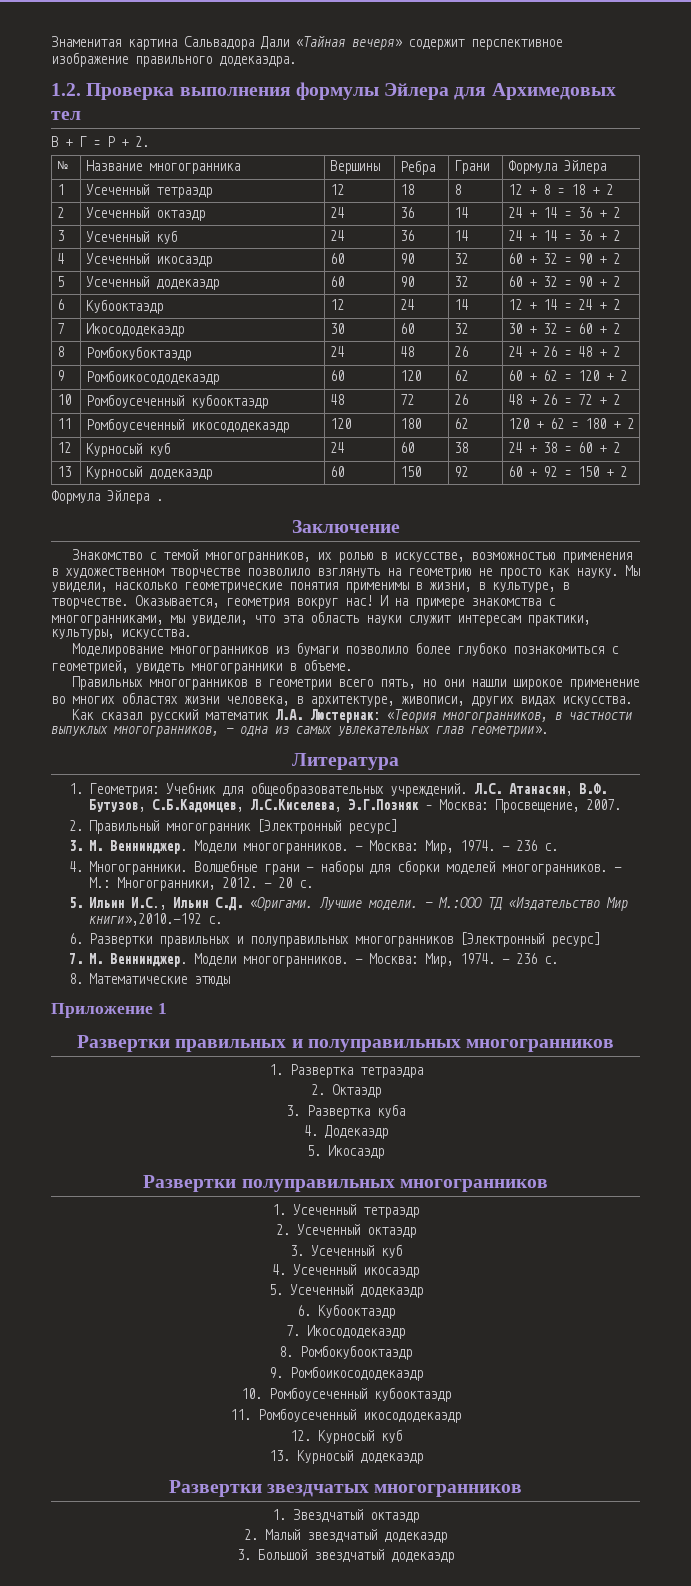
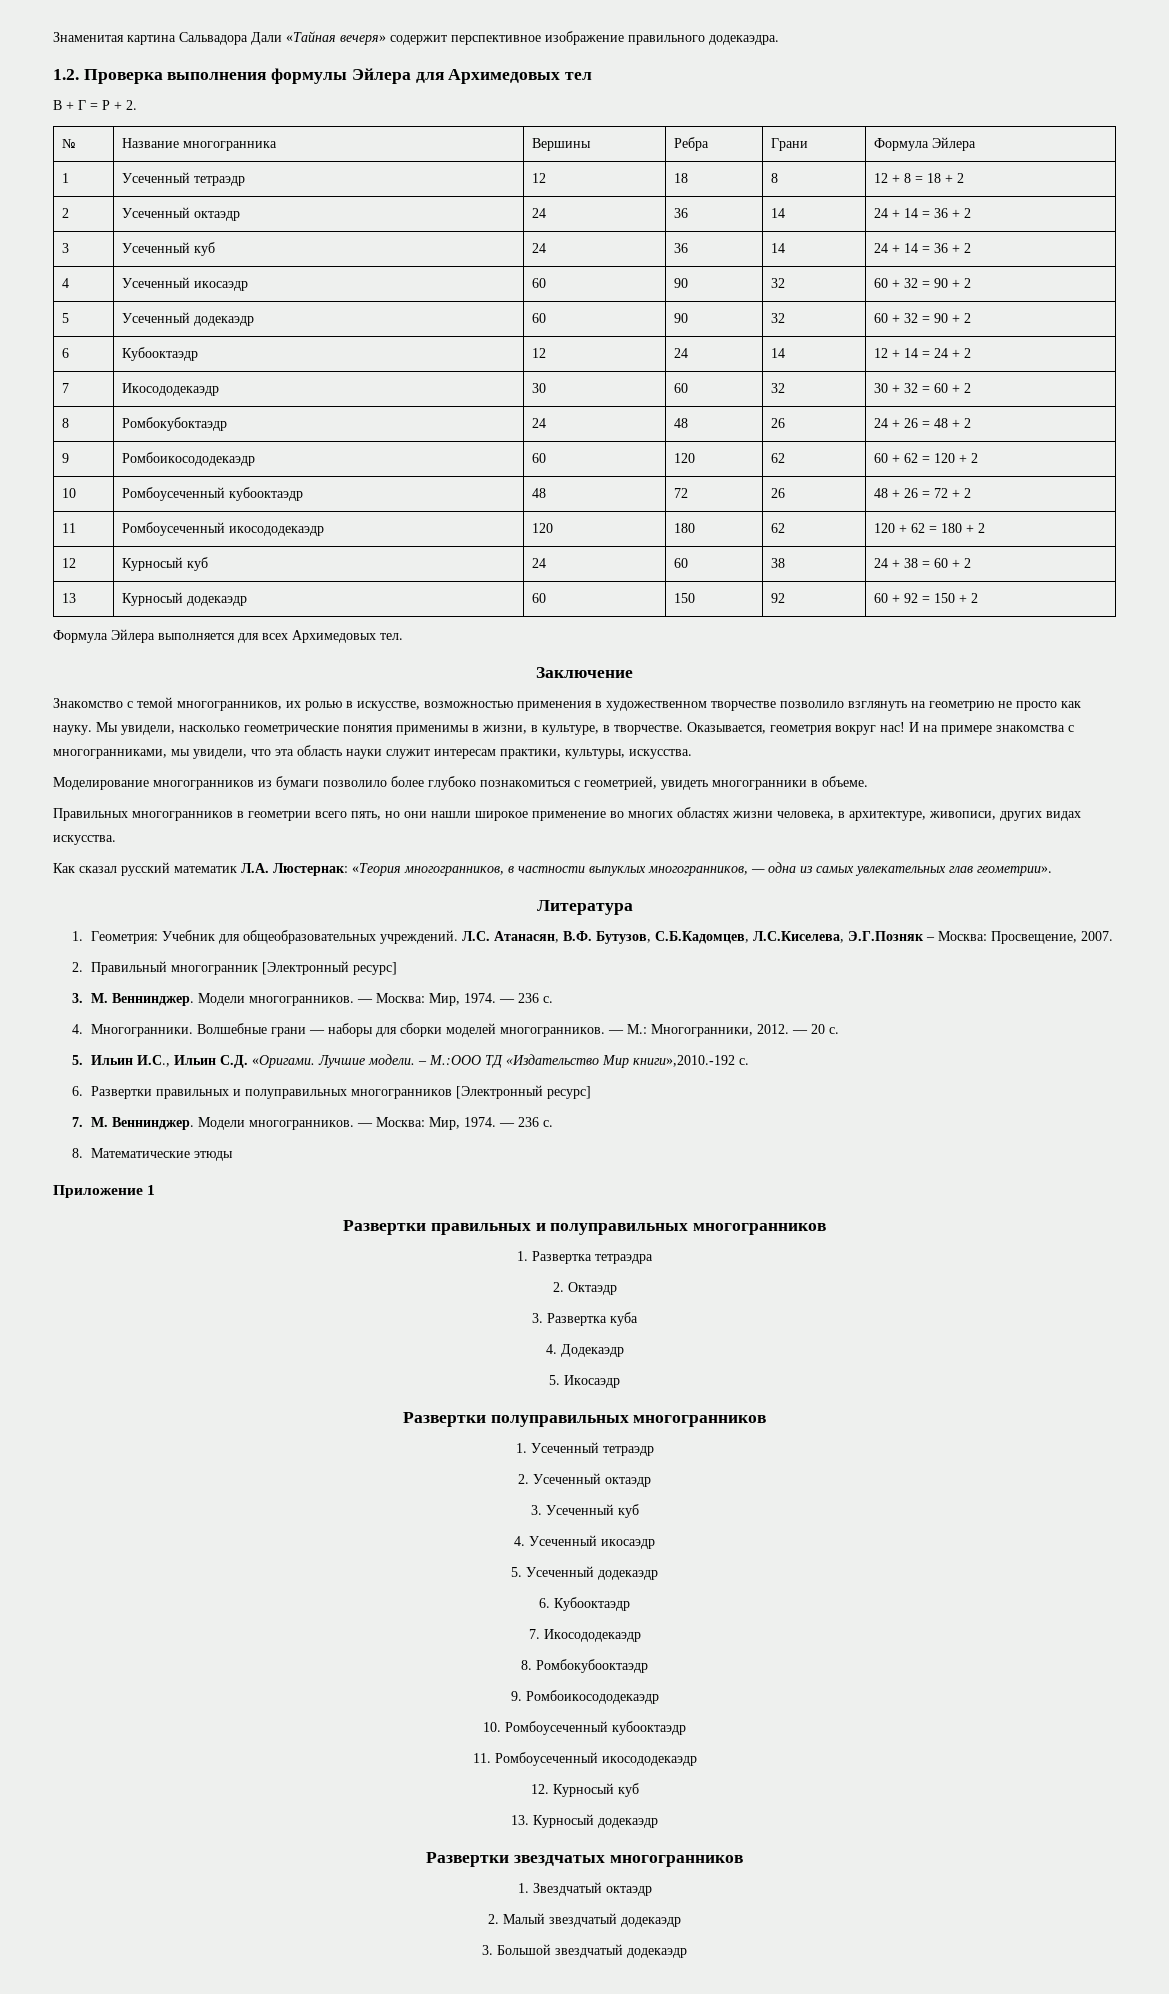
[156,499,163,501] . -> [158,630,403,643] выполняется для всех Архимедовых тел.

